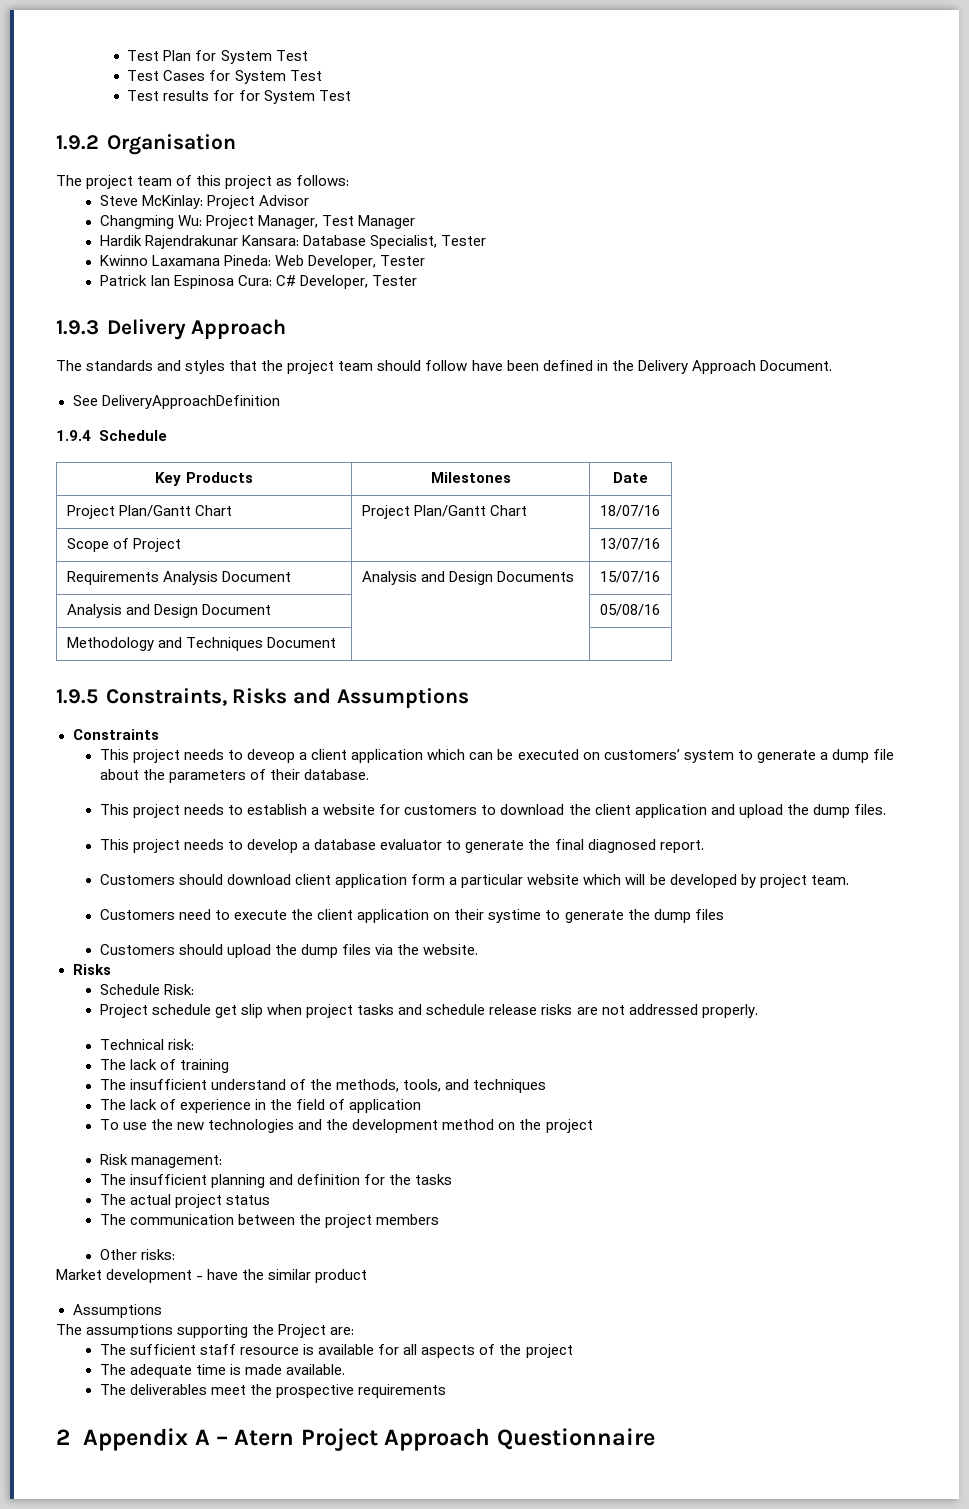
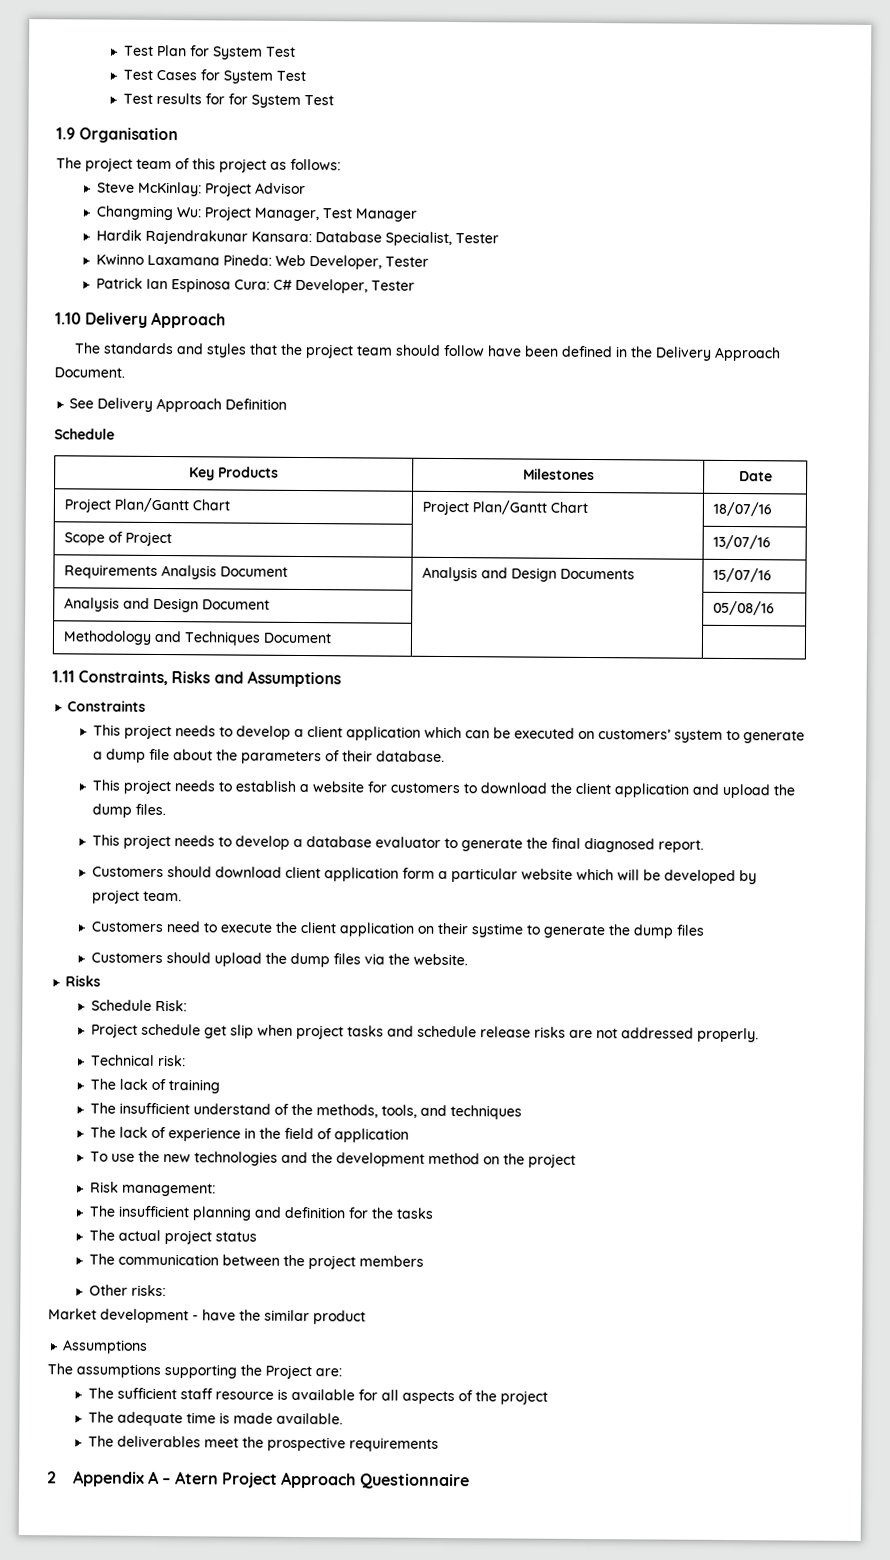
[56,135,99,150] 1.9.2 -> [56,127,76,140] 1.9
[56,320,99,335] 1.9.3 -> [55,312,82,325] 1.10
[101,395,280,409] [56,430,91,441] DeliveryApproachDefinition // 1.9.4 -> [97,397,288,413] Delivery Approach Definition //
[56,689,98,704] 1.9.5 -> [52,670,75,683] 1.11
[247,749,296,763] deveop -> [236,725,292,740] develop

